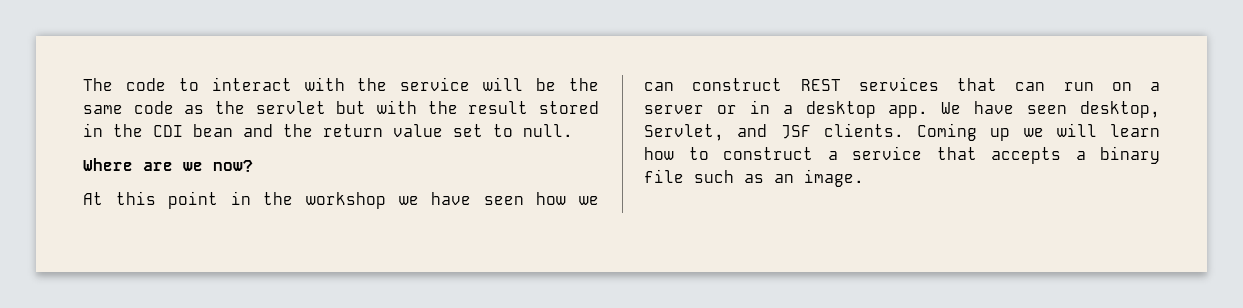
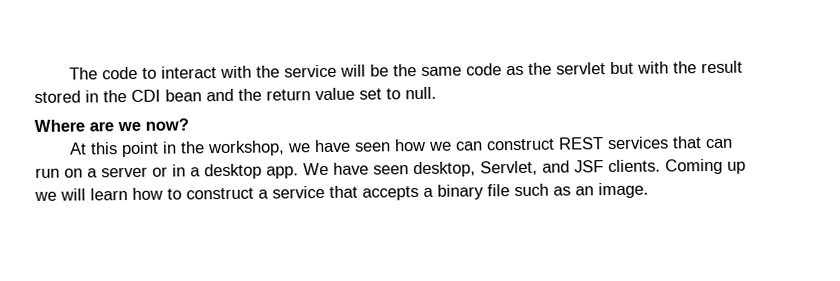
[306,192,386,209] workshop -> [207,140,286,157] workshop,

